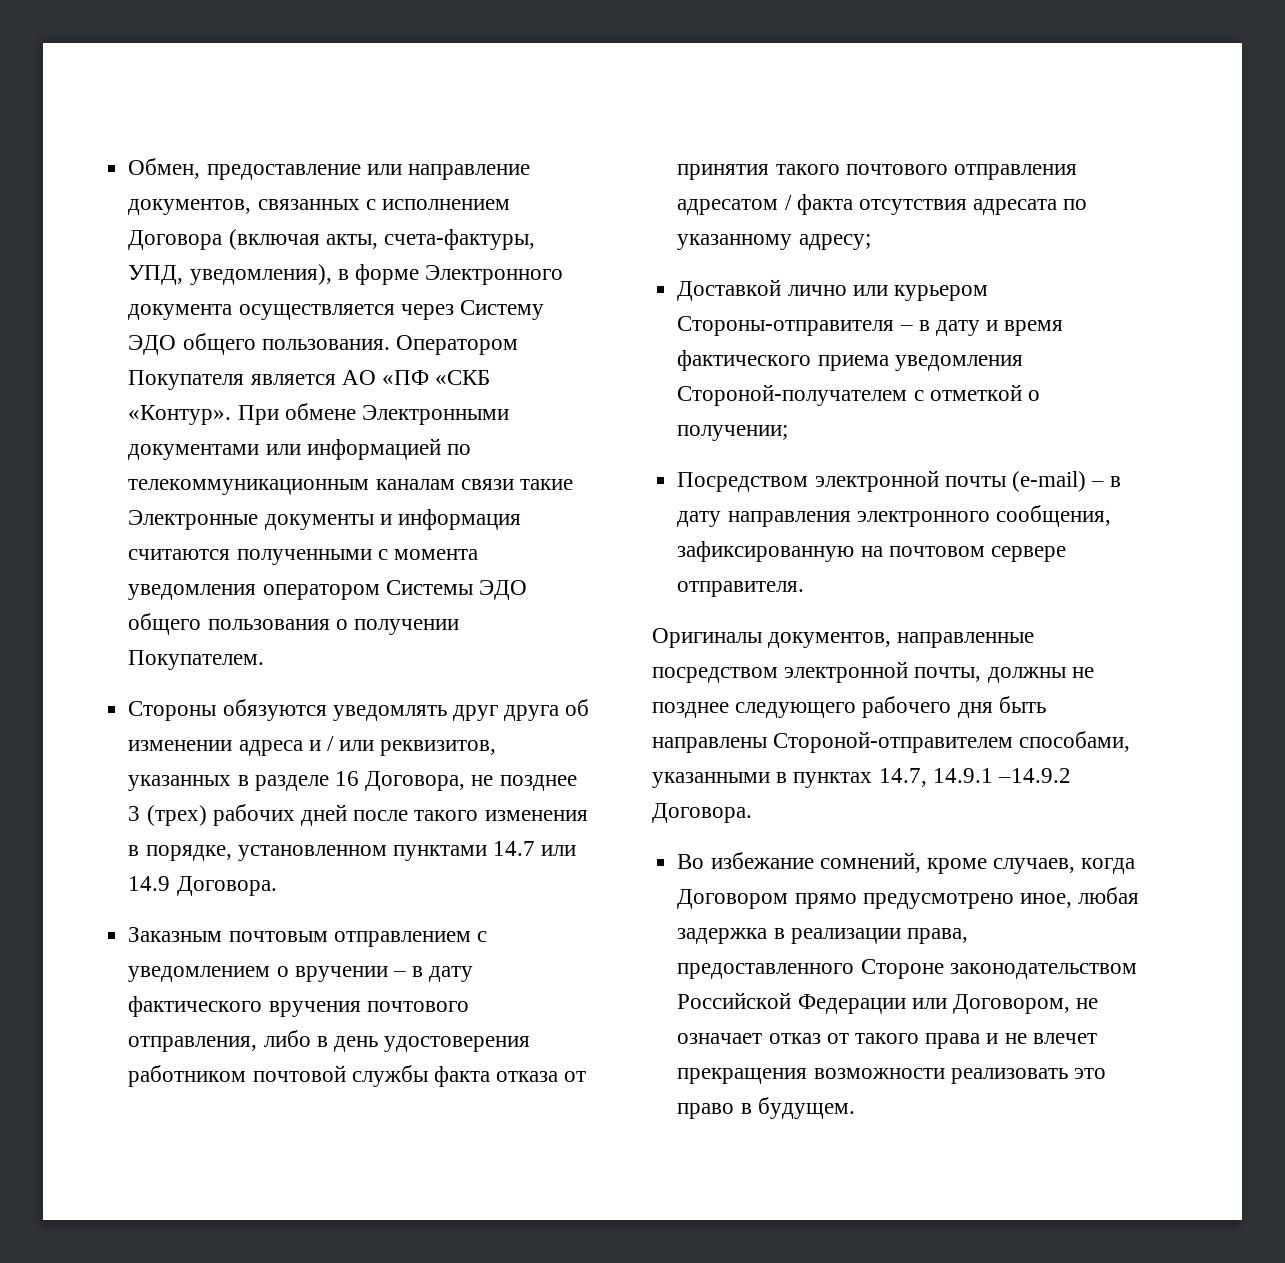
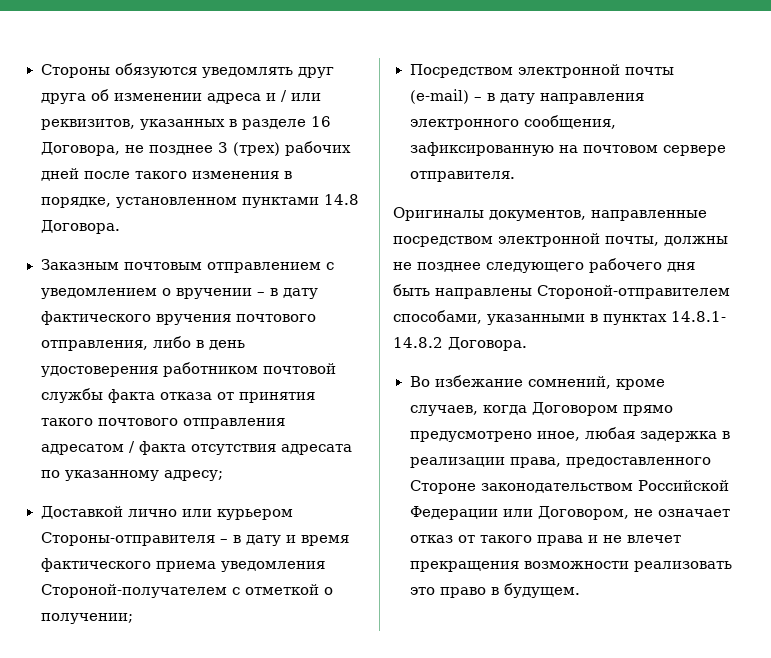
[128,158,530,180] [128,199,510,215] [128,229,535,250] [128,264,564,285] [128,300,544,320] [128,333,518,355] [128,370,491,390] [128,403,509,425] [128,438,471,460] [128,479,573,495] [128,509,521,530] [128,549,478,565] [128,580,527,600] [128,613,459,635] [128,650,265,670] Обмен, предоставление или направление документов, связанных с исполнением Договора (включая акты, счета-фактуры, УПД, уведомления), в форме Электронного документа осуществляется через Систему ЭДО общего пользования. Оператором Покупателя является АО «ПФ «СКБ «Контур». При обмене Электронными документами или информацией по телекоммуникационным каналам связи такие Электронные документы и информация считаются полученными с момента уведомления оператором Системы ЭДО общего пользования о получении Покупателем. // -> (40, 71) none
[493,841,577,856] [128,876,171,891] 14.7 или 14.9 -> [323,194,359,205] 14.8
[878,768,1072,787] 14.7, 14.9.1 –14.9.2 -> [671,311,726,322] [393,337,443,348] 14.8.1- 14.8.2

